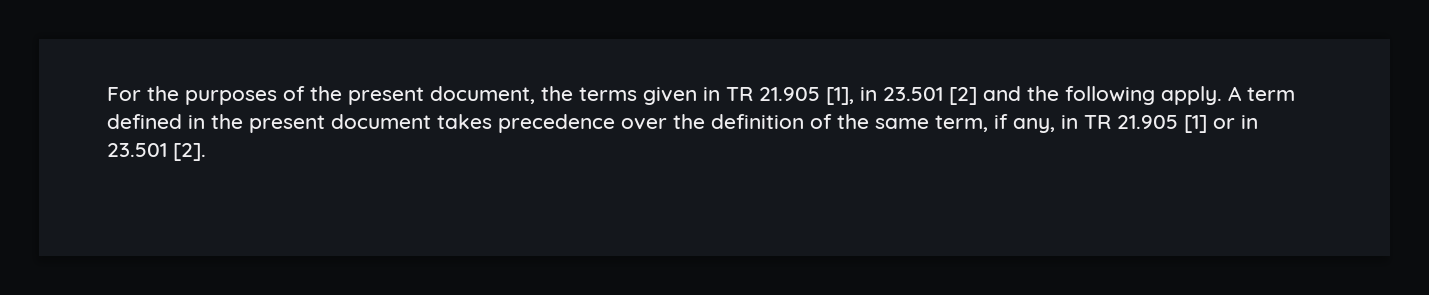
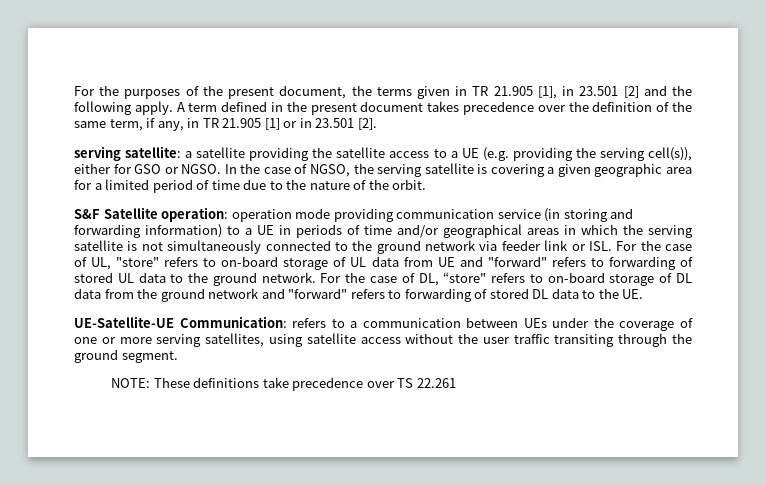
(206, 152) none -> [74,146,692,161] [74,163,692,177] [74,179,427,193] [74,207,634,222] [74,224,693,238] [74,240,692,254] [74,256,693,270] [74,272,693,286] [74,288,644,302] [74,316,693,331] [74,333,692,347] [74,349,178,363] [111,377,456,391] // serving satellite: a satellite providing the satellite access to a UE (e.g. providing the serving cell(s)), either for GSO or NGSO. In the case of NGSO, the serving satellite is covering a given geographic area for a limited period of time due to the nature of the orbit. // S&F Satellite operation: operation mode providing communication service (in storing and forwarding information) to a UE in periods of time and/or geographical areas in which the serving satellite is not simultaneously connected to the ground network via feeder link or ISL. For the case of UL, "store" refers to on-board storage of UL data from UE and "forward" refers to forwarding of stored UL data to the ground network. For the case of DL, “store" refers to on-board storage of DL data from the ground network and "forward" refers to forwarding of stored DL data to the UE. // UE-Satellite-UE Communication: refers to a communication between UEs under the coverage of one or more serving satellites, using satellite access without the user traffic transiting through the ground segment. // NOTE: These definitions take precedence over TS 22.261

